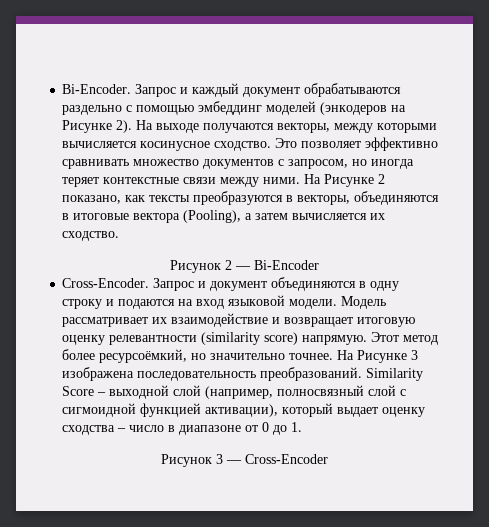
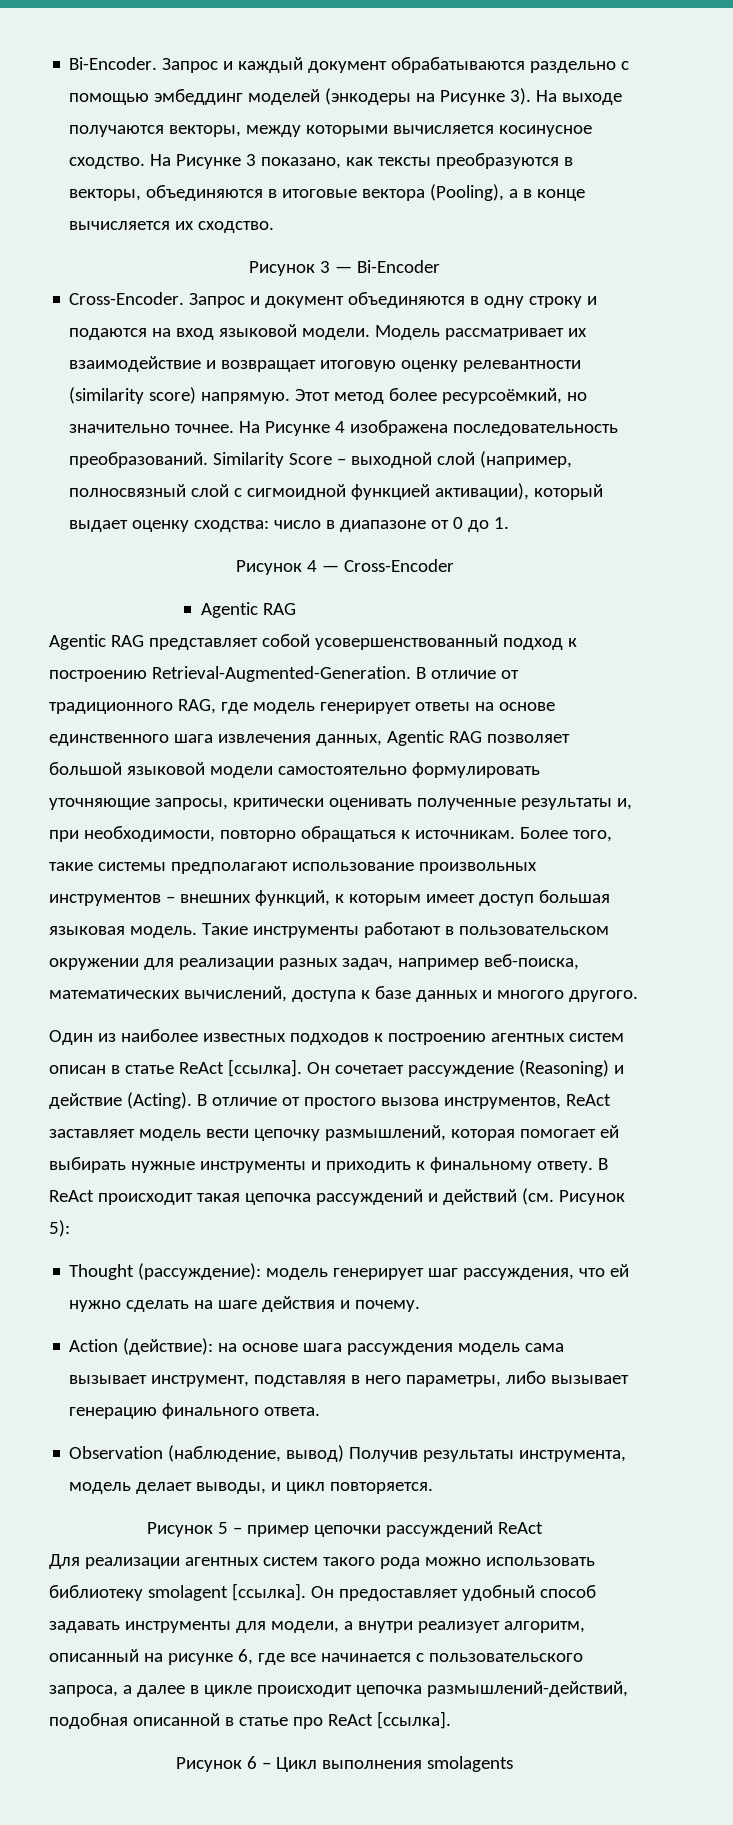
[320,102,388,115] (энкодеров -> [325,88,412,105] (энкодеры
[116,120,133,133] 2). -> [510,88,532,105] 3).
[275,137,439,151] [62,159,415,169] [62,174,386,187] Это позволяет эффективно сравнивать множество документов с запросом, но иногда теряет контекстные связи между ними. На Рисунке 2 -> [150,154,257,169] На Рисунке 3
[255,213,289,220] затем -> [523,189,586,201] в конце
[225,260,232,270] 2 -> [320,261,331,273] 3
[411,350,419,360] 3 -> [335,421,346,433] 4
[62,425,127,435] сходства – -> [194,520,270,532] сходства:
[216,454,223,464] 3 -> [306,560,317,572] 4
(328, 459) none -> [200,602,296,618] [49,634,577,650] [49,666,519,682] [49,699,555,714] [49,730,570,746] [49,762,540,778] [49,798,632,810] [49,826,612,842] [49,862,537,874] [49,890,610,906] [49,922,609,938] [49,954,579,970] [49,986,638,1002] [49,1029,624,1045] [49,1059,624,1077] [49,1092,611,1109] [49,1125,619,1141] [49,1157,608,1173] [49,1188,625,1205] [49,1220,70,1237] [69,1263,630,1280] [69,1296,421,1312] [69,1338,565,1355] [69,1371,630,1387] [69,1403,321,1419] [69,1445,627,1462] [69,1482,434,1494] [147,1521,543,1537] [49,1554,595,1569] [49,1583,596,1601] [49,1621,585,1633] [49,1649,583,1665] [49,1681,628,1697] [49,1711,451,1729] [176,1756,513,1772] // Agentic RAG // Agentic RAG представляет собой усовершенствованный подход к построению Retrieval-Augmented-Generation. В отличие от традиционного RAG, где модель генерирует ответы на основе единственного шага извлечения данных, Agentic RAG позволяет большой языковой модели самостоятельно формулировать уточняющие запросы, критически оценивать полученные результаты и, при необходимости, повторно обращаться к источникам. Более того, такие системы предполагают использование произвольных инструментов – внешних функций, к которым имеет доступ большая языковая модель. Такие инструменты работают в пользовательском окружении для реализации разных задач, например веб-поиска, математических вычислений, доступа к базе данных и многого другого. // Один из наиболее известных подходов к построению агентных систем описан в статье ReAct [ссылка]. Он сочетает рассуждение (Reasoning) и действие (Acting). В отличие от простого вызова инструментов, ReAct заставляет модель вести цепочку размышлений, которая помогает ей выбирать нужные инструменты и приходить к финальному ответу. В ReAct происходит такая цепочка рассуждений и действий (см. Рисунок 5): // Thought (рассуждение): модель генерирует шаг рассуждения, что ей нужно сделать на шаге действия и почему. // Action (действие): на основе шага рассуждения модель сама вызывает инструмент, подставляя в него параметры, либо вызывает генерацию финального ответа. // Observation (наблюдение, вывод) Получив результаты инструмента, модель делает выводы, и цикл повторяется. // Рисунок 5 – пример цепочки рассуждений ReAct // Для реализации агентных систем такого рода можно использовать библиотеку smolagent [ссылка]. Он предоставляет удобный способ задавать инструменты для модели, а внутри реализует алгоритм, описанный на рисунке 6, где все начинается с пользовательского запроса, а далее в цикле происходит цепочка размышлений-действий, подобная описанной в статье про ReAct [ссылка]. // Рисунок 6 – Цикл выполнения smolagents

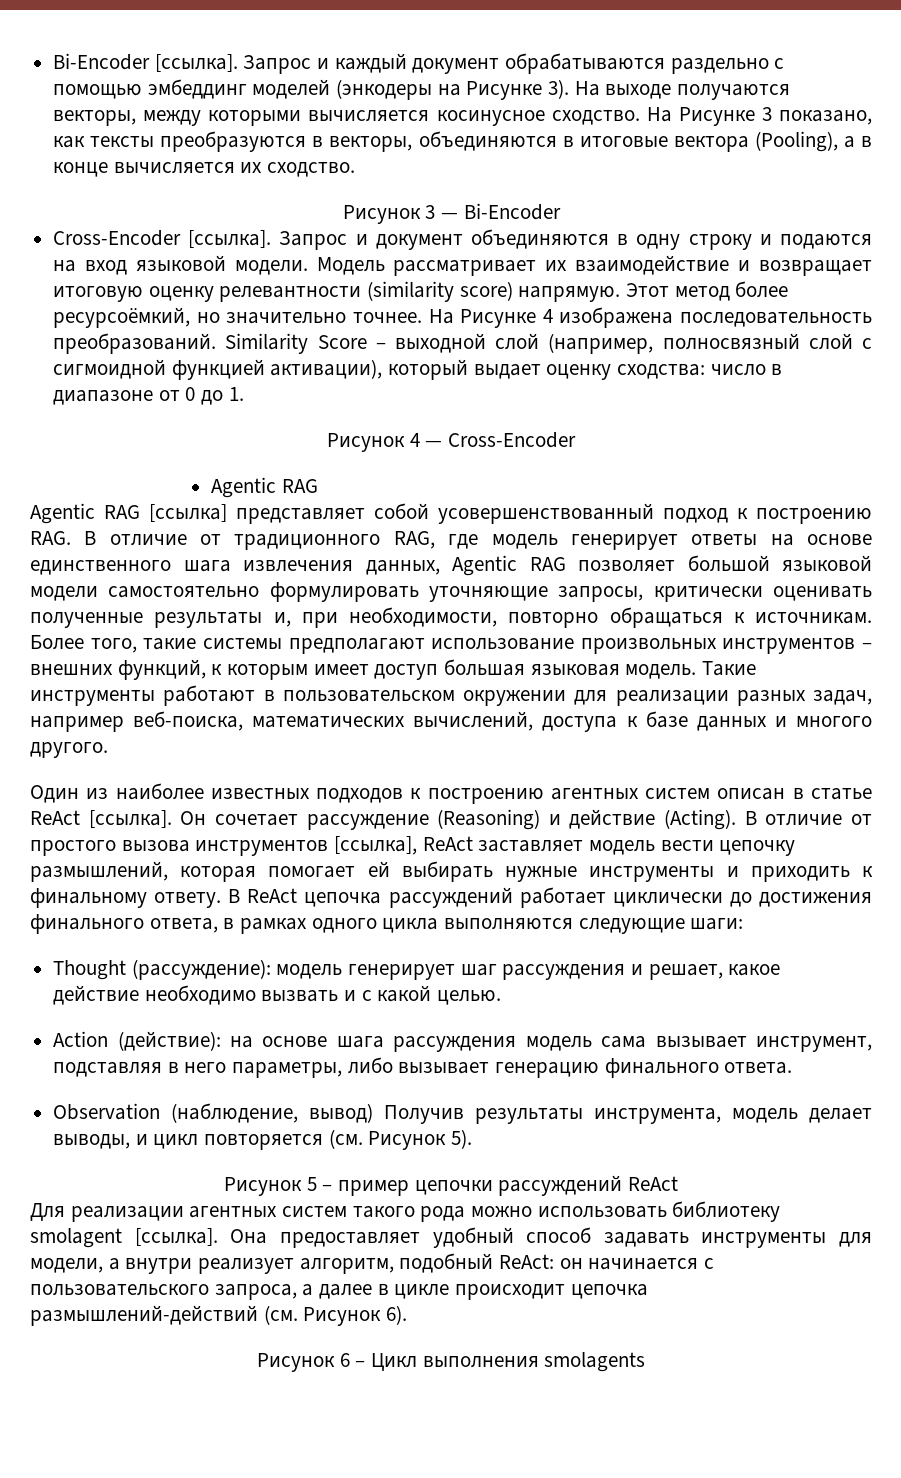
[69,57,158,70] Bi-Encoder. -> [53,53,238,72] Bi-Encoder [ссылка].
[69,292,185,305] Cross-Encoder. -> [53,230,272,248] Cross-Encoder [ссылка].
(144, 641) none -> [149,504,227,522] [ссылка]
[151,666,411,682] Retrieval-Augmented-Generation. -> [30,531,71,545] RAG.
[443,1097,561,1109] инструментов, -> [195,836,418,856] инструментов [ссылка],
[97,1188,625,1205] [49,1220,70,1237] происходит такая цепочка рассуждений и действий (см. Рисунок 5): -> [304,887,872,908] [30,914,744,934] цепочка рассуждений работает циклически до достижения финального ответа, в рамках одного цикла выполняются следующие шаги:
[463,1264,630,1280] [69,1296,421,1312] рассуждения, что ей нужно сделать на шаге действия и почему. -> [502,964,781,980] [53,985,502,1005] рассуждения и решает, какое действие необходимо вызвать и с какой целью.
[330,1482,434,1494] повторяется. -> [204,1129,473,1150] повторяется (см. Рисунок 5).
[310,1586,334,1598] Он -> [230,1229,268,1244] Она
[49,1649,316,1665] описанный на рисунке 6, где все -> [399,1253,583,1273] подобный ReAct: он
[426,1681,628,1697] [49,1711,451,1729] размышлений-действий, подобная описанной в статье про ReAct [ссылка]. -> [30,1305,408,1326] размышлений-действий (см. Рисунок 6).

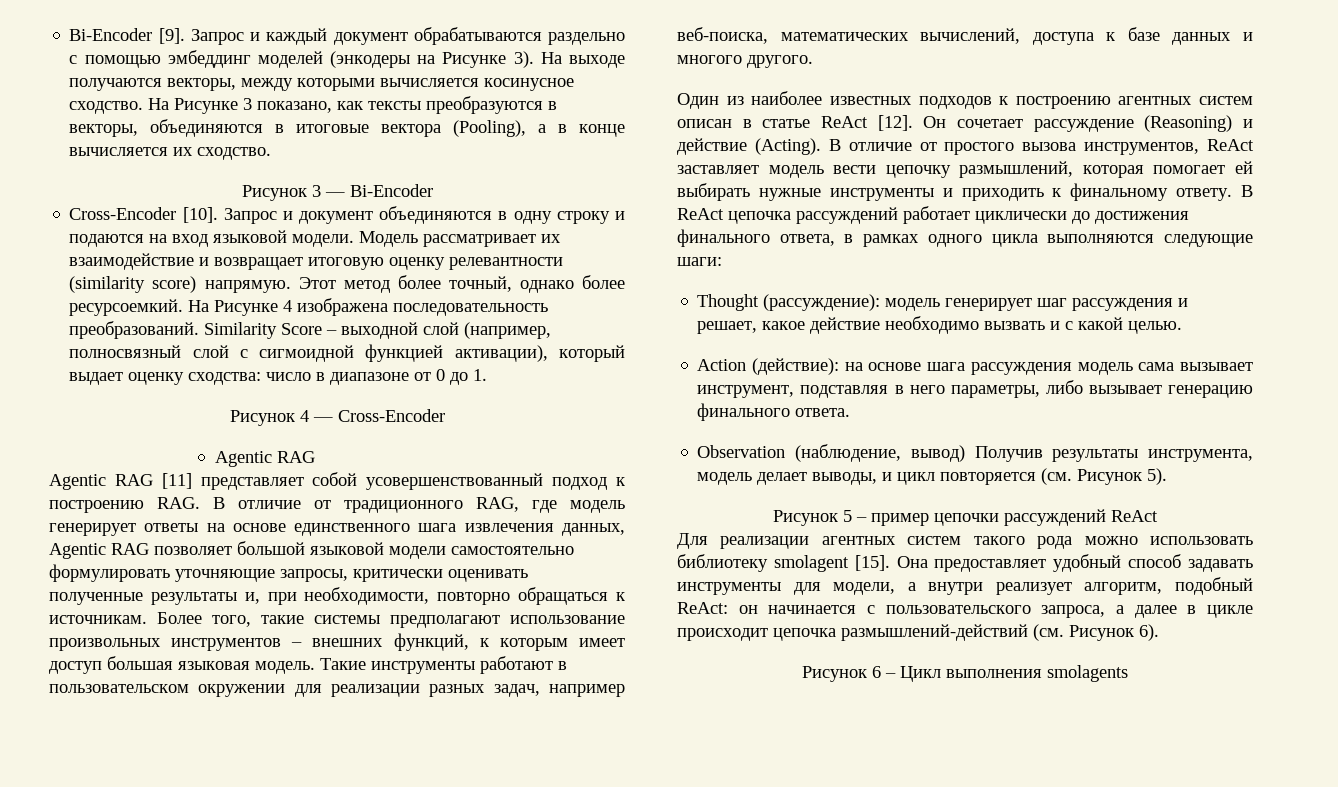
[53,53,238,72] Bi-Encoder [ссылка]. -> [69,28,185,44] Bi-Encoder [9].
[188,230,272,248] [ссылка]. -> [182,207,218,223] [10].
[53,307,422,328] ресурсоёмкий, но значительно точнее. -> [448,275,625,293] [69,299,184,316] точный, однако более ресурсоемкий.
[149,504,227,522] [ссылка] -> [161,473,192,489] [11]
[88,810,172,828] [ссылка]. -> [877,115,913,131] [12].
[195,836,418,856] инструментов [ссылка], -> [1084,142,1200,155] инструментов,
[134,1228,218,1246] [ссылка]. -> [854,555,890,571] [15].

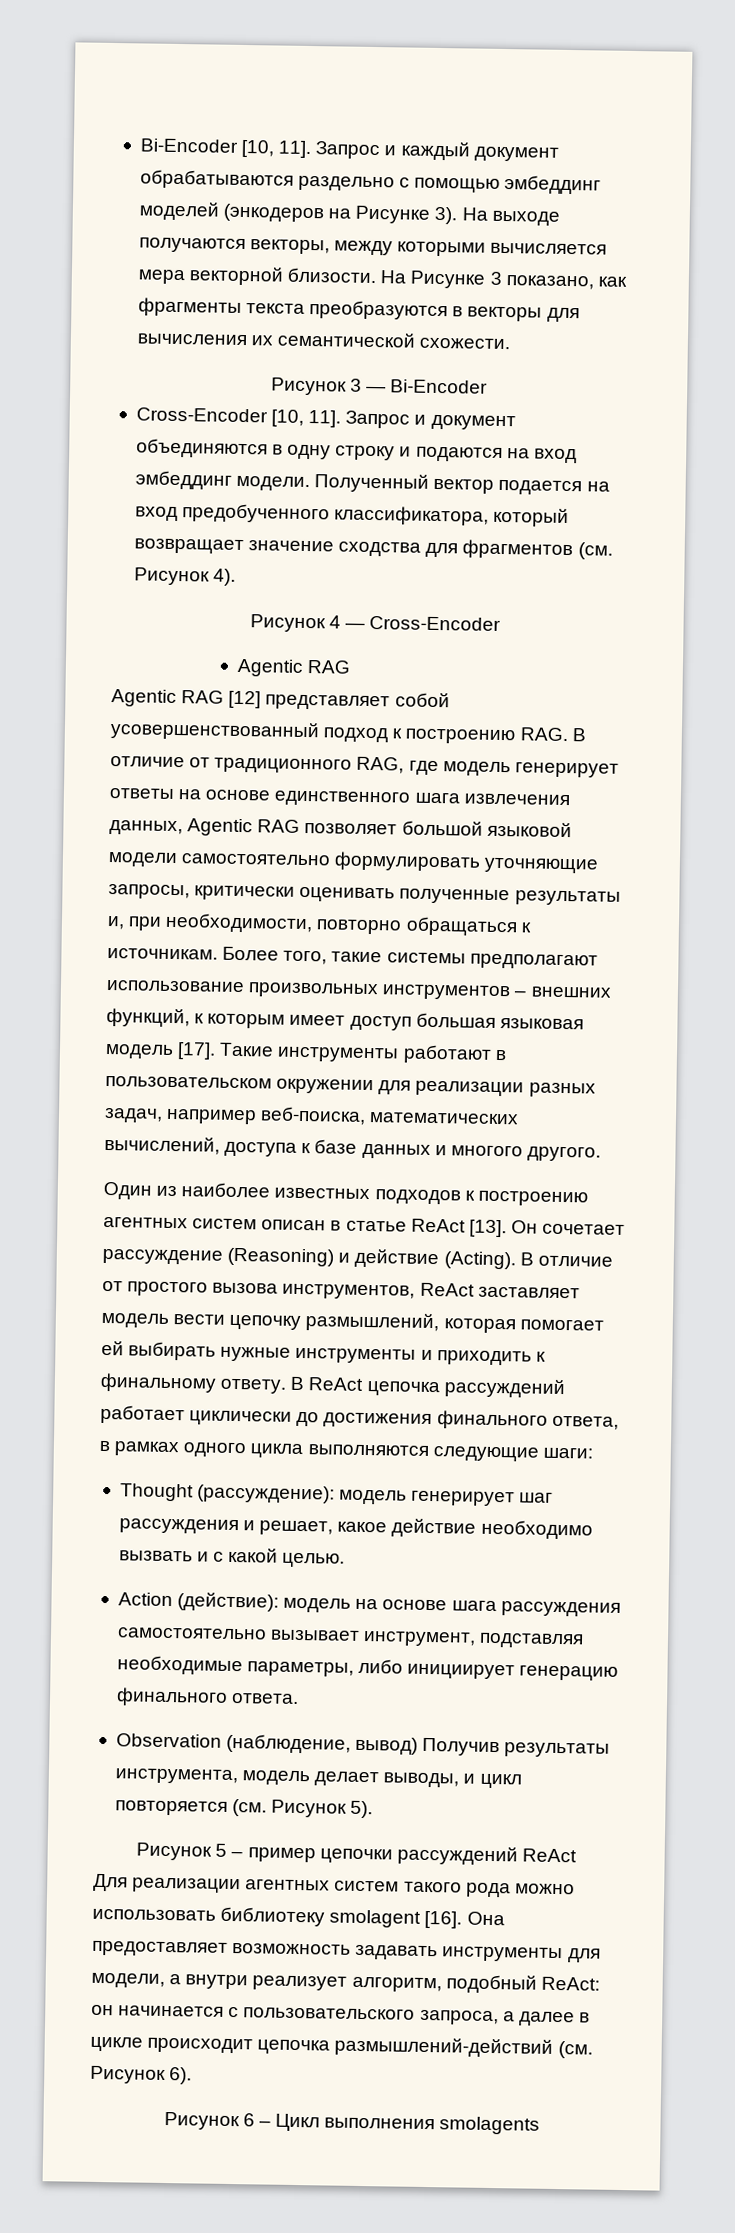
[69,28,185,44] Bi-Encoder [9]. -> [139,138,312,159] Bi-Encoder [10, 11].
[330,51,411,68] (энкодеры -> [223,203,325,223] (энкодеров
[484,78,575,91] [69,101,144,114] косинусное сходство. -> [137,266,378,286] мера векторной близости.
[368,96,558,114] [69,119,625,137] [69,147,272,160] тексты преобразуются в векторы, объединяются в итоговые вектора (Pooling), а в конце вычисляется их сходство. -> [137,297,580,323] [136,331,511,350] фрагменты текста преобразуются в векторы для вычисления их семантической схожести.
[182,207,218,223] [10]. -> [271,409,342,428] [10, 11].
[213,230,562,247] [69,253,564,270] [69,275,625,293] [69,298,549,316] [69,321,552,339] [69,344,625,362] [69,369,488,385] языковой модели. Модель рассматривает их взаимодействие и возвращает итоговую оценку релевантности (similarity score) напрямую. Этот метод более точный, однако более ресурсоемкий. На Рисунке 4 изображена последовательность преобразований. Similarity Score – выходной слой (например, полносвязный слой с сигмоидной функцией активации), который выдает оценку сходства: число в диапазоне от 0 до 1. -> [134,470,610,496] [134,503,570,528] [133,538,613,560] [133,567,237,586] эмбеддинг модели. Полученный вектор подается на вход предобученного классификатора, который возвращает значение сходства для фрагментов (см. Рисунок 4).
[161,473,192,489] [11] -> [228,690,262,709] [12]
[255,661,315,674] модель. -> [105,1042,217,1060] модель [17].
[877,115,913,131] [12]. -> [468,1219,507,1238] [13].
(840, 366) none -> [283,1597,352,1613] модель
[1077,362,1175,375] модель сама -> [116,1627,267,1640] самостоятельно
[894,385,945,394] в него -> [116,1655,243,1676] необходимые
[1088,385,1162,394] вызывает -> [407,1663,516,1680] инициирует
[854,555,890,571] [15]. -> [424,1910,463,1929] [16].
[1053,554,1182,572] удобный способ -> [232,1943,352,1955] возможность

